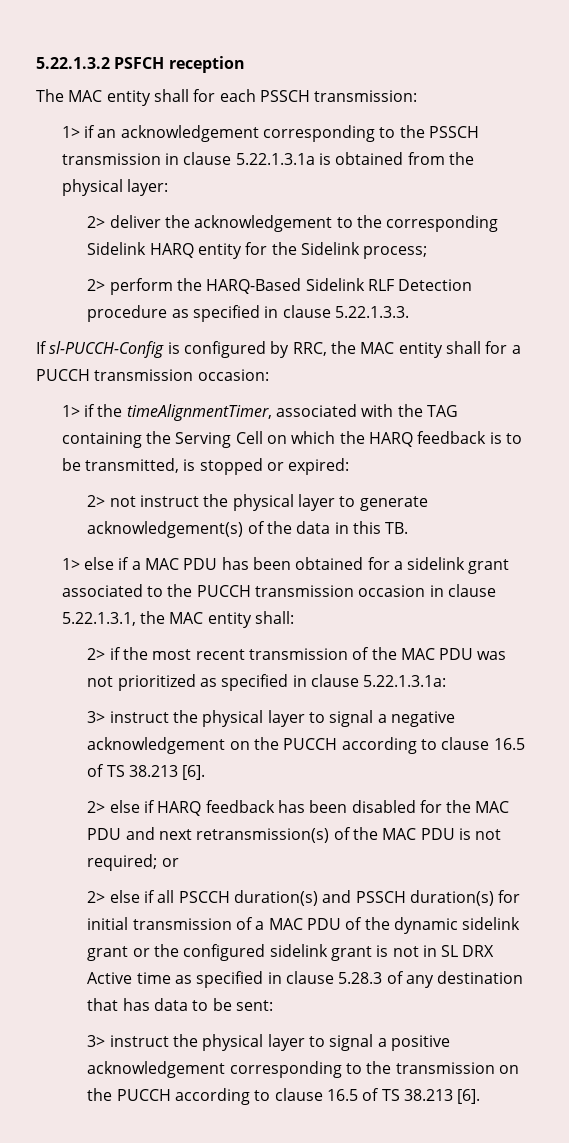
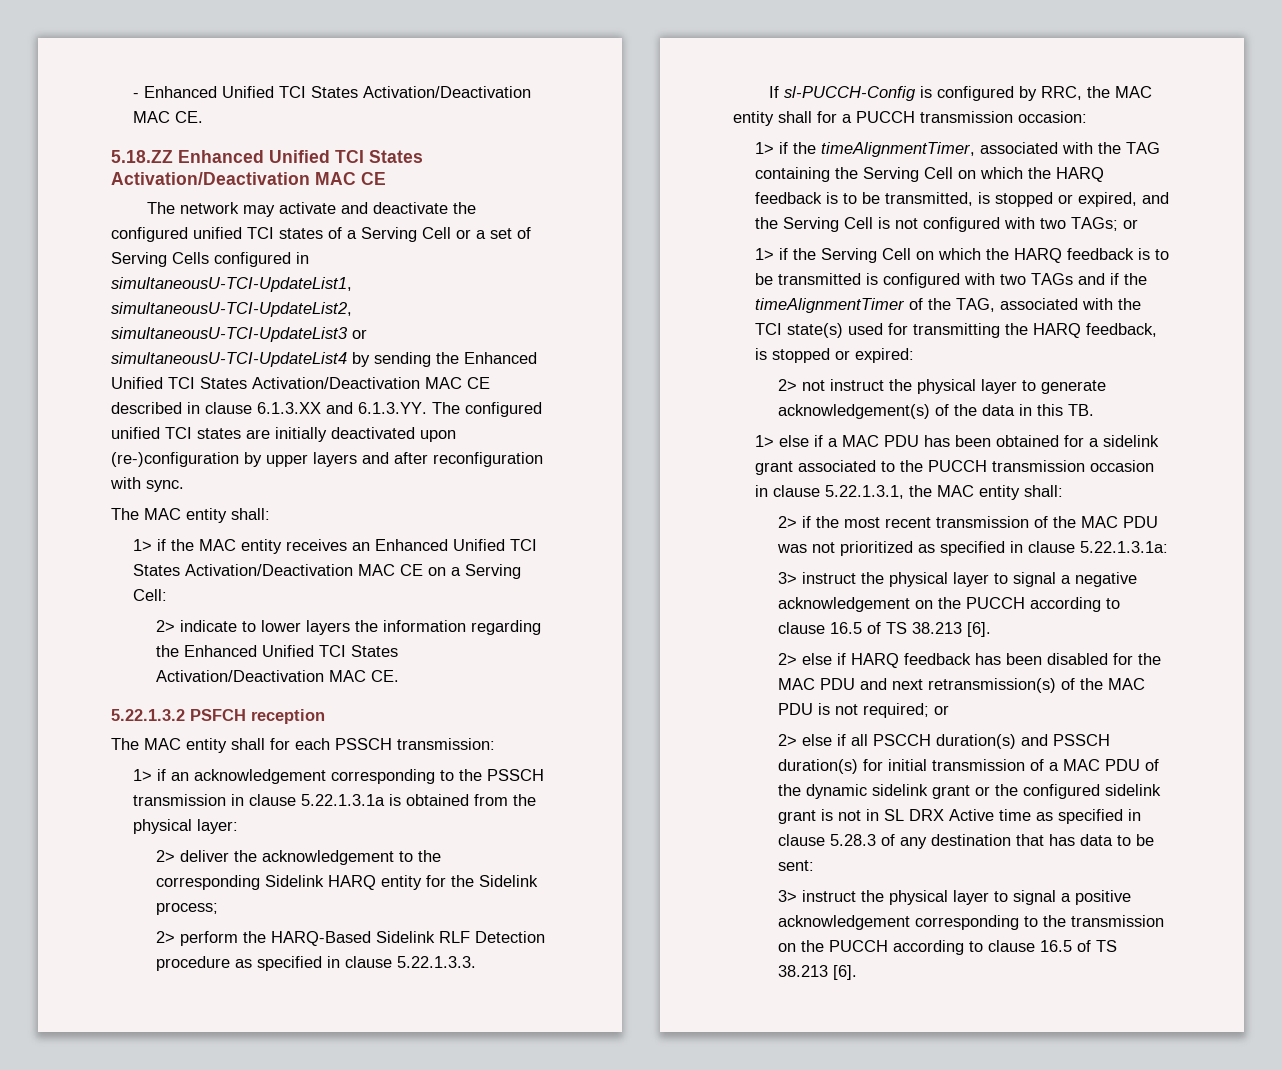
(36, 63) none -> [133,86,532,98] [133,111,204,123] [111,150,423,163] [111,172,386,185] [146,202,476,217] [111,227,531,242] [111,252,309,267] [111,277,352,292] [111,302,352,317] [111,327,367,342] [111,352,537,367] [111,377,490,389] [111,402,542,417] [111,427,456,442] [111,452,543,467] [110,477,184,492] [111,508,270,523] [133,539,538,554] [133,564,522,579] [133,589,168,601] [155,620,541,635] [155,645,398,657] [155,670,399,682] - Enhanced Unified TCI States Activation/Deactivation MAC CE. // 5.18.ZZ Enhanced Unified TCI States Activation/Deactivation MAC CE // The network may activate and deactivate the configured unified TCI states of a Serving Cell or a set of Serving Cells configured in simultaneousU-TCI-UpdateList1, simultaneousU-TCI-UpdateList2, simultaneousU-TCI-UpdateList3 or simultaneousU-TCI-UpdateList4 by sending the Enhanced Unified TCI States Activation/Deactivation MAC CE described in clause 6.1.3.XX and 6.1.3.YY. The configured unified TCI states are initially deactivated upon (re-)configuration by upper layers and after reconfiguration with sync. // The MAC entity shall: // 1> if the MAC entity receives an Enhanced Unified TCI States Activation/Deactivation MAC CE on a Serving Cell: // 2> indicate to lower layers the information regarding the Enhanced Unified TCI States Activation/Deactivation MAC CE. //
(284, 466) none -> [1078,192,1170,207] [755,217,1139,232] [755,248,1170,263] [755,273,1148,288] [755,298,1142,313] [755,323,1158,338] [755,348,851,363] expired, and the Serving Cell is not configured with two TAGs; or // 1> if the Serving Cell on which the HARQ feedback is to be transmitted is configured with two TAGs and if the timeAlignmentTimer of the TAG, associated with the TCI state(s) used for transmitting the HARQ feedback, is stopped or

